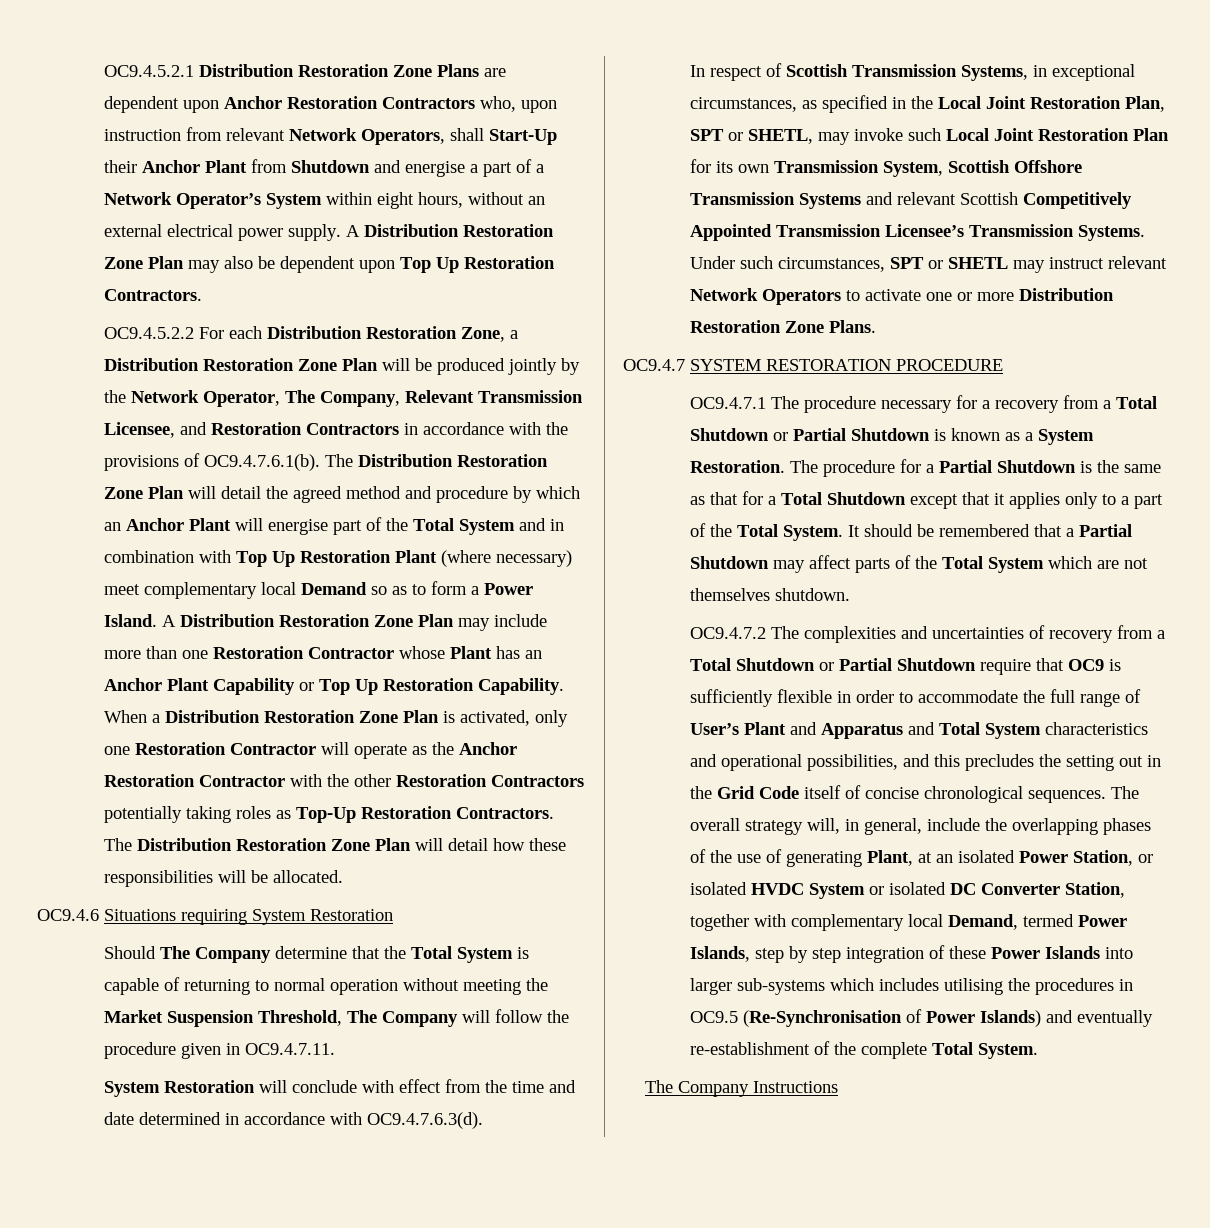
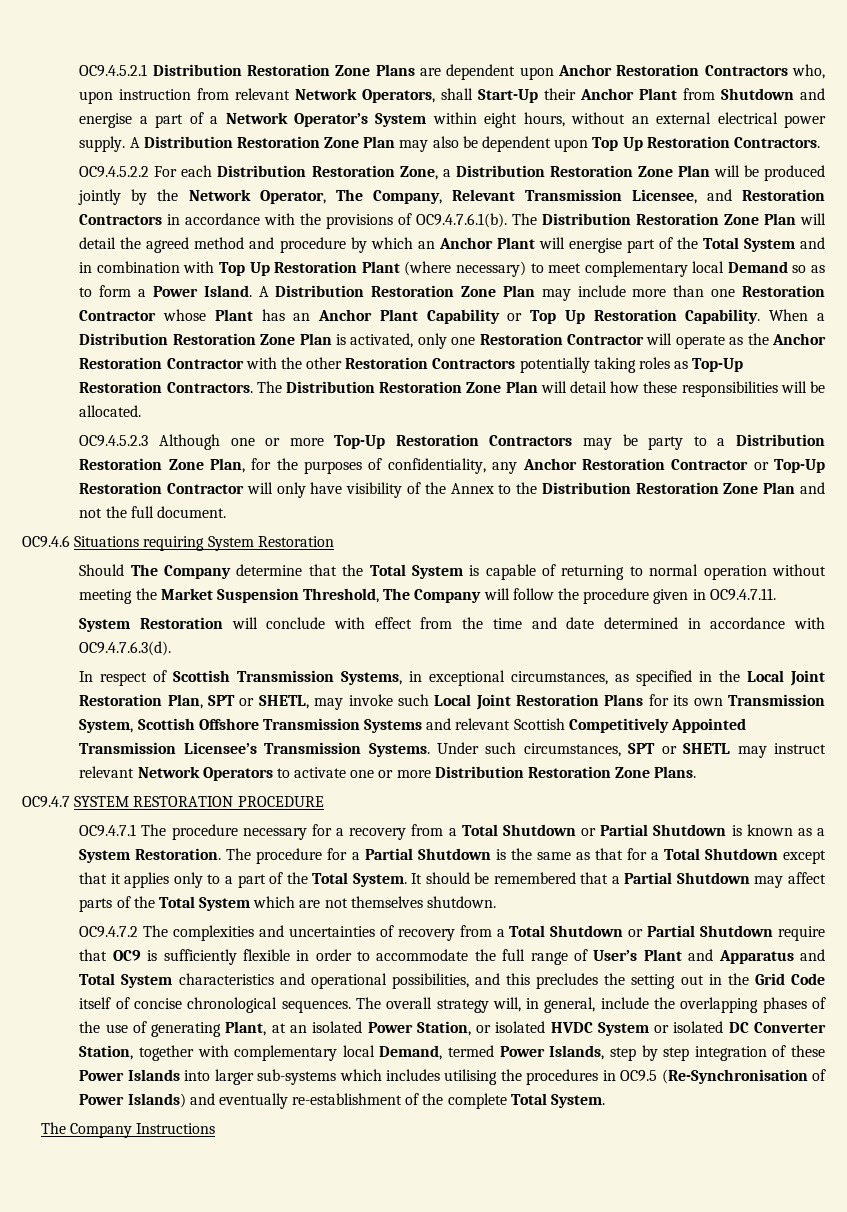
(573, 558) none -> [530,263,544,273] to
(344, 876) none -> [79,434,825,450] [79,458,825,474] [79,482,825,498] [79,506,226,518] // OC9.4.5.2.3 Although one or more Top-Up Restoration Contractors may be party to a Distribution Restoration Zone Plan, for the purposes of confidentiality, any Anchor Restoration Contractor or Top-Up Restoration Contractor will only have visibility of the Annex to the Distribution Restoration Zone Plan and not the full document.
[1133,128,1170,141] Plan -> [604,694,644,706] Plans

